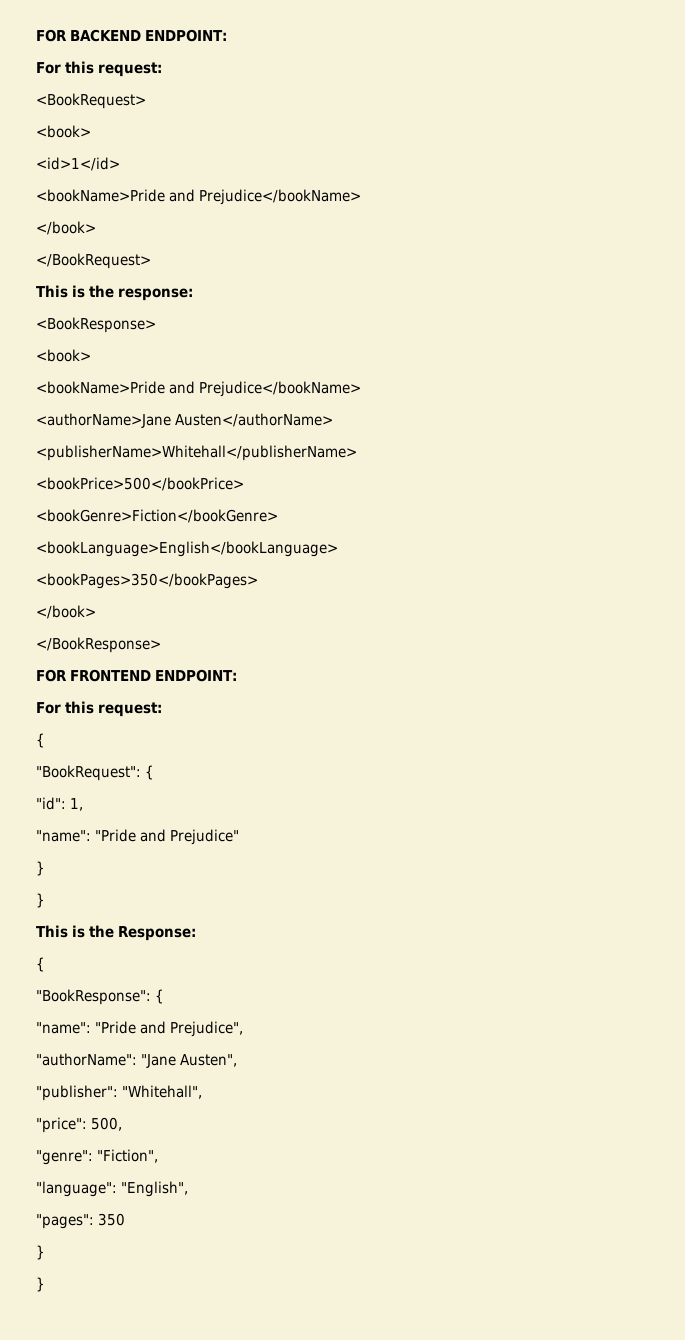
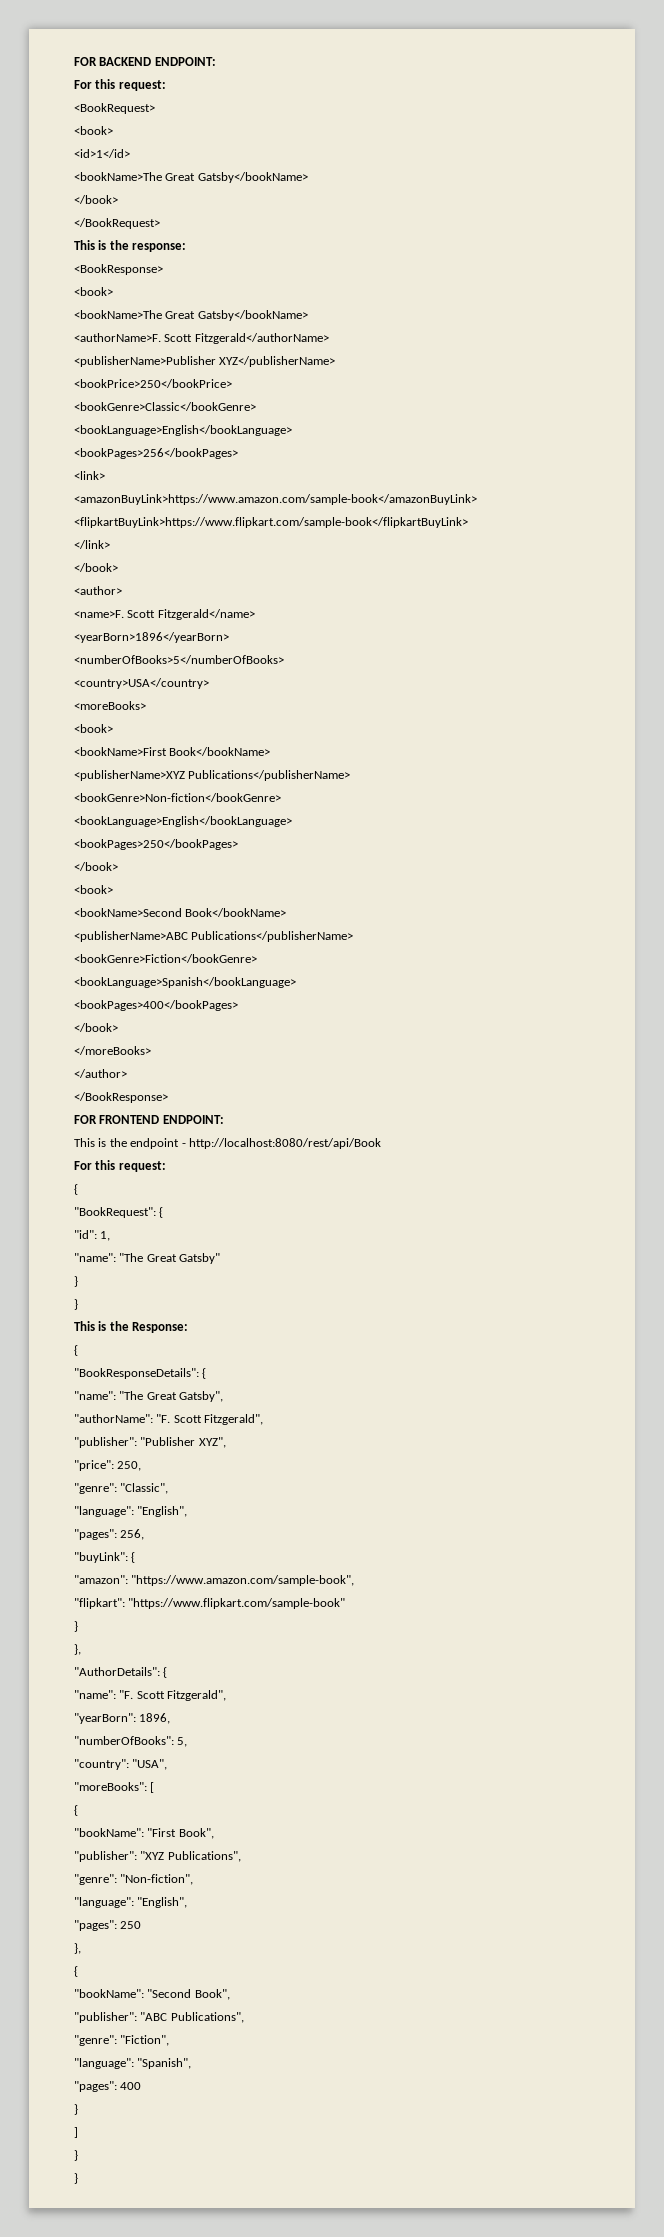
[36,189,361,205] <bookName>Pride and Prejudice</bookName> -> [74,172,308,183] <bookName>The Great Gatsby</bookName>
[36,381,361,397] [36,413,333,428] [36,445,357,461] [36,477,244,491] <bookName>Pride and Prejudice</bookName> // <authorName>Jane Austen</authorName> // <publisherName>Whitehall</publisherName> // <bookPrice>500</bookPrice> -> [74,310,308,321] [74,333,329,344] [74,356,336,367] [74,379,232,388] [74,402,256,411] [74,425,292,436] [74,448,238,459] [74,471,105,480] [74,494,477,505] [74,517,468,528] [74,540,110,549] [74,563,118,572] [74,586,122,595] [74,609,255,620] [74,632,229,643] [74,655,284,664] [74,678,209,689] [74,701,146,710] [74,724,113,733] [74,747,271,756] [74,770,351,781] [74,793,281,802] [74,816,292,827] [74,839,238,850] [74,862,118,871] [74,885,113,894] [74,908,287,917] [74,931,354,942] <bookName>The Great Gatsby</bookName> // <authorName>F. Scott Fitzgerald</authorName> // <publisherName>Publisher XYZ</publisherName> // <bookPrice>250</bookPrice> // <bookGenre>Classic</bookGenre> // <bookLanguage>English</bookLanguage> // <bookPages>256</bookPages> // <link> // <amazonBuyLink>https://www.amazon.com/sample-book</amazonBuyLink> // <flipkartBuyLink>https://www.flipkart.com/sample-book</flipkartBuyLink> // </link> // </book> // <author> // <name>F. Scott Fitzgerald</name> // <yearBorn>1896</yearBorn> // <numberOfBooks>5</numberOfBooks> // <country>USA</country> // <moreBooks> // <book> // <bookName>First Book</bookName> // <publisherName>XYZ Publications</publisherName> // <bookGenre>Non-fiction</bookGenre> // <bookLanguage>English</bookLanguage> // <bookPages>250</bookPages> // </book> // <book> // <bookName>Second Book</bookName> // <publisherName>ABC Publications</publisherName>
[36,541,338,557] [36,573,258,589] [36,605,96,619] <bookLanguage>English</bookLanguage> // <bookPages>350</bookPages> // </book> -> [74,977,296,988] [74,1000,238,1011] [74,1023,118,1032] [74,1046,151,1055] [74,1069,127,1078] <bookLanguage>Spanish</bookLanguage> // <bookPages>400</bookPages> // </book> // </moreBooks> // </author>
(237, 675) none -> [74,1138,381,1149] // This is the endpoint - http://localhost:8080/rest/api/Book
[95,829,239,845] "Pride and Prejudice" -> [119,1253,221,1264] "The Great Gatsby"
[36,989,164,1005] [36,1021,243,1037] [36,1053,237,1068] [36,1085,202,1101] "BookResponse": { // "name": "Pride and Prejudice", // "authorName": "Jane Austen", // "publisher": "Whitehall", -> [74,1368,207,1379] [74,1391,224,1402] [74,1414,264,1425] [74,1437,226,1448] "BookResponseDetails": { // "name": "The Great Gatsby", // "authorName": "F. Scott Fitzgerald", // "publisher": "Publisher XYZ",
[91,1117,122,1131] 500, -> [117,1461,142,1471] [74,1483,169,1494] [74,1506,188,1517] [74,1529,145,1540] [74,1552,136,1563] [74,1575,355,1586] [74,1598,346,1609] [74,1621,78,1632] [74,1644,81,1655] [74,1667,168,1678] [74,1690,227,1701] [74,1713,171,1724] [74,1736,188,1747] [74,1759,168,1770] [74,1782,155,1793] [74,1805,78,1816] [74,1828,214,1839] [74,1851,241,1862] [74,1874,194,1885] [74,1897,188,1908] [74,1920,142,1931] [74,1943,81,1954] [74,1966,78,1977] [74,1989,230,2000] [74,2012,244,2023] 250, // "genre": "Classic", // "language": "English", // "pages": 256, // "buyLink": { // "amazon": "https://www.amazon.com/sample-book", // "flipkart": "https://www.flipkart.com/sample-book" // } // }, // "AuthorDetails": { // "name": "F. Scott Fitzgerald", // "yearBorn": 1896, // "numberOfBooks": 5, // "country": "USA", // "moreBooks": [ // { // "bookName": "First Book", // "publisher": "XYZ Publications", // "genre": "Non-fiction", // "language": "English", // "pages": 250 // }, // { // "bookName": "Second Book", // "publisher": "ABC Publications",
[121,1181,188,1197] [36,1213,125,1229] "English", // "pages": 350 -> [137,2058,192,2069] [74,2081,142,2092] [74,2104,78,2115] [74,2127,78,2138] "Spanish", // "pages": 400 // } // ]

